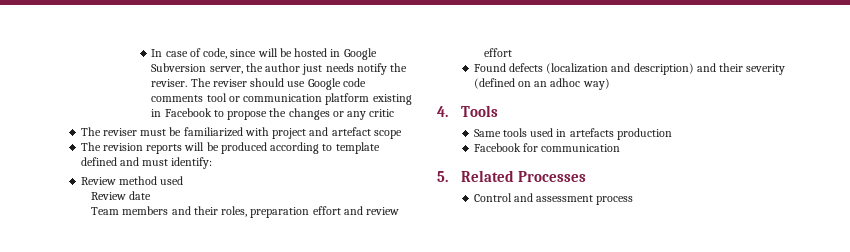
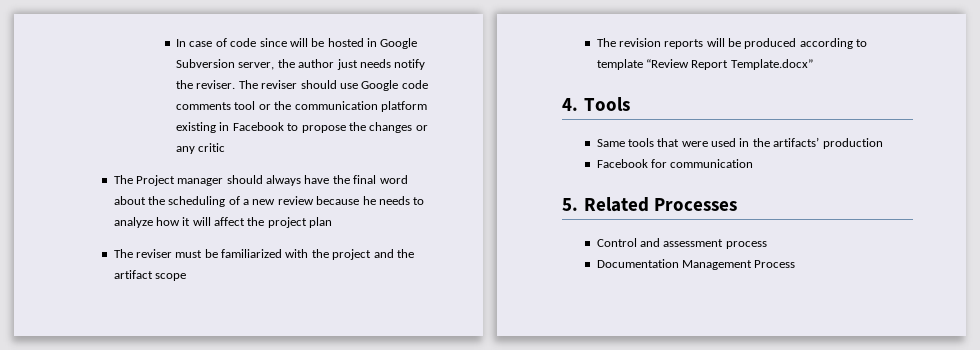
[203,48,228,59] code, -> [230,38,257,47] code
(240, 99) none -> [274,101,292,110] the
(395, 113) none -> [113,175,408,186] [113,196,425,207] [113,217,333,228] // The Project manager should always have the final word about the scheduling of a new review because he needs to analyze how it will affect the project plan
(269, 131) none -> [311,249,329,258] the
[331,127,371,136] artefact -> [396,249,414,258] [113,270,153,279] the artifact
[80,157,213,169] [80,176,184,185] [91,191,152,200] [91,206,399,218] [484,48,513,57] [473,63,786,75] [473,78,610,90] [437,105,498,117] [473,128,614,137] defined and must identify: // Review method used // Review date // Team members and their roles, preparation effort and review effort // Found defects (localization and description) and their severity (defined on an adhoc way) // 4. Tools // Same tools used in artefacts -> [645,59,813,70] [562,97,631,111] [596,137,820,147] “Review Report Template.docx” // 4. Tools // Same tools that were used in the artifacts’
(634, 200) none -> [596,259,796,270] // Documentation Management Process

